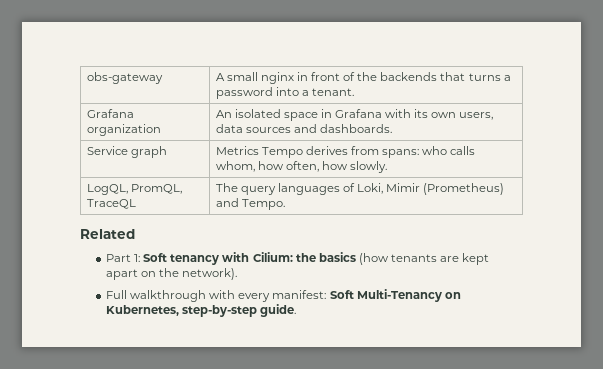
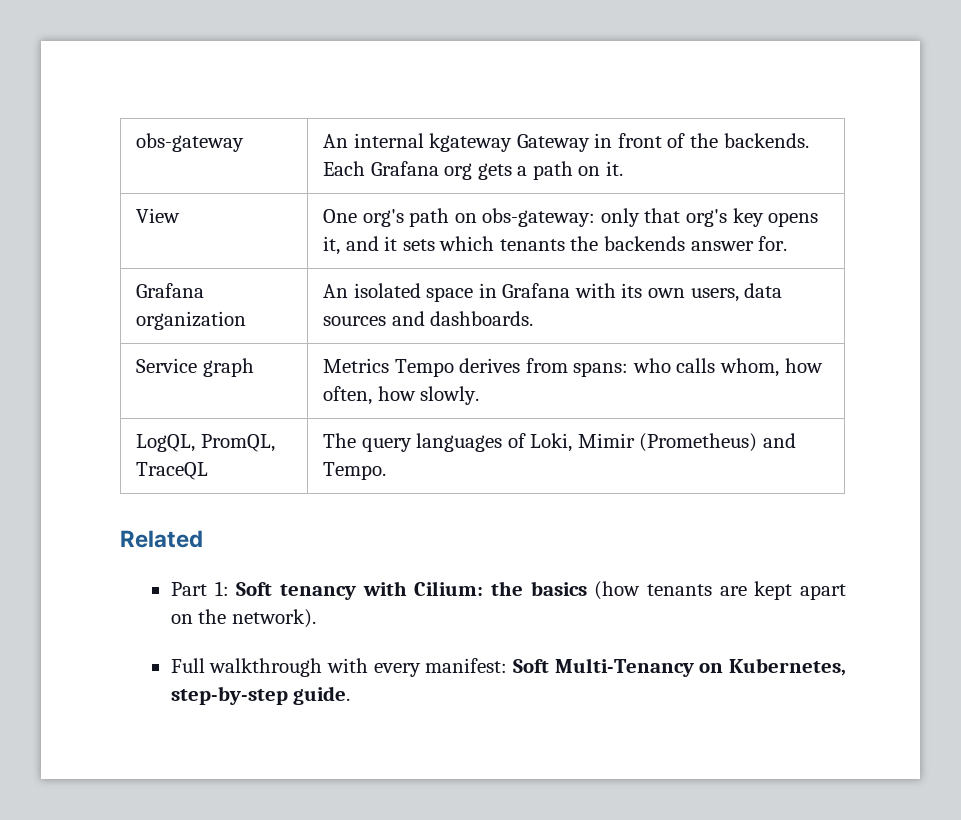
[215,72,511,84] [215,87,354,99] A small nginx in front of the backends that turns a password into a tenant. -> [323,133,809,152] [323,161,623,180] [136,208,181,223] [323,208,819,227] [323,236,788,255] An internal kgateway Gateway in front of the backends. Each Grafana org gets a path on it. // View | One org's path on obs-gateway: only that org's key opens it, and it sets which tenants the backends answer for.

